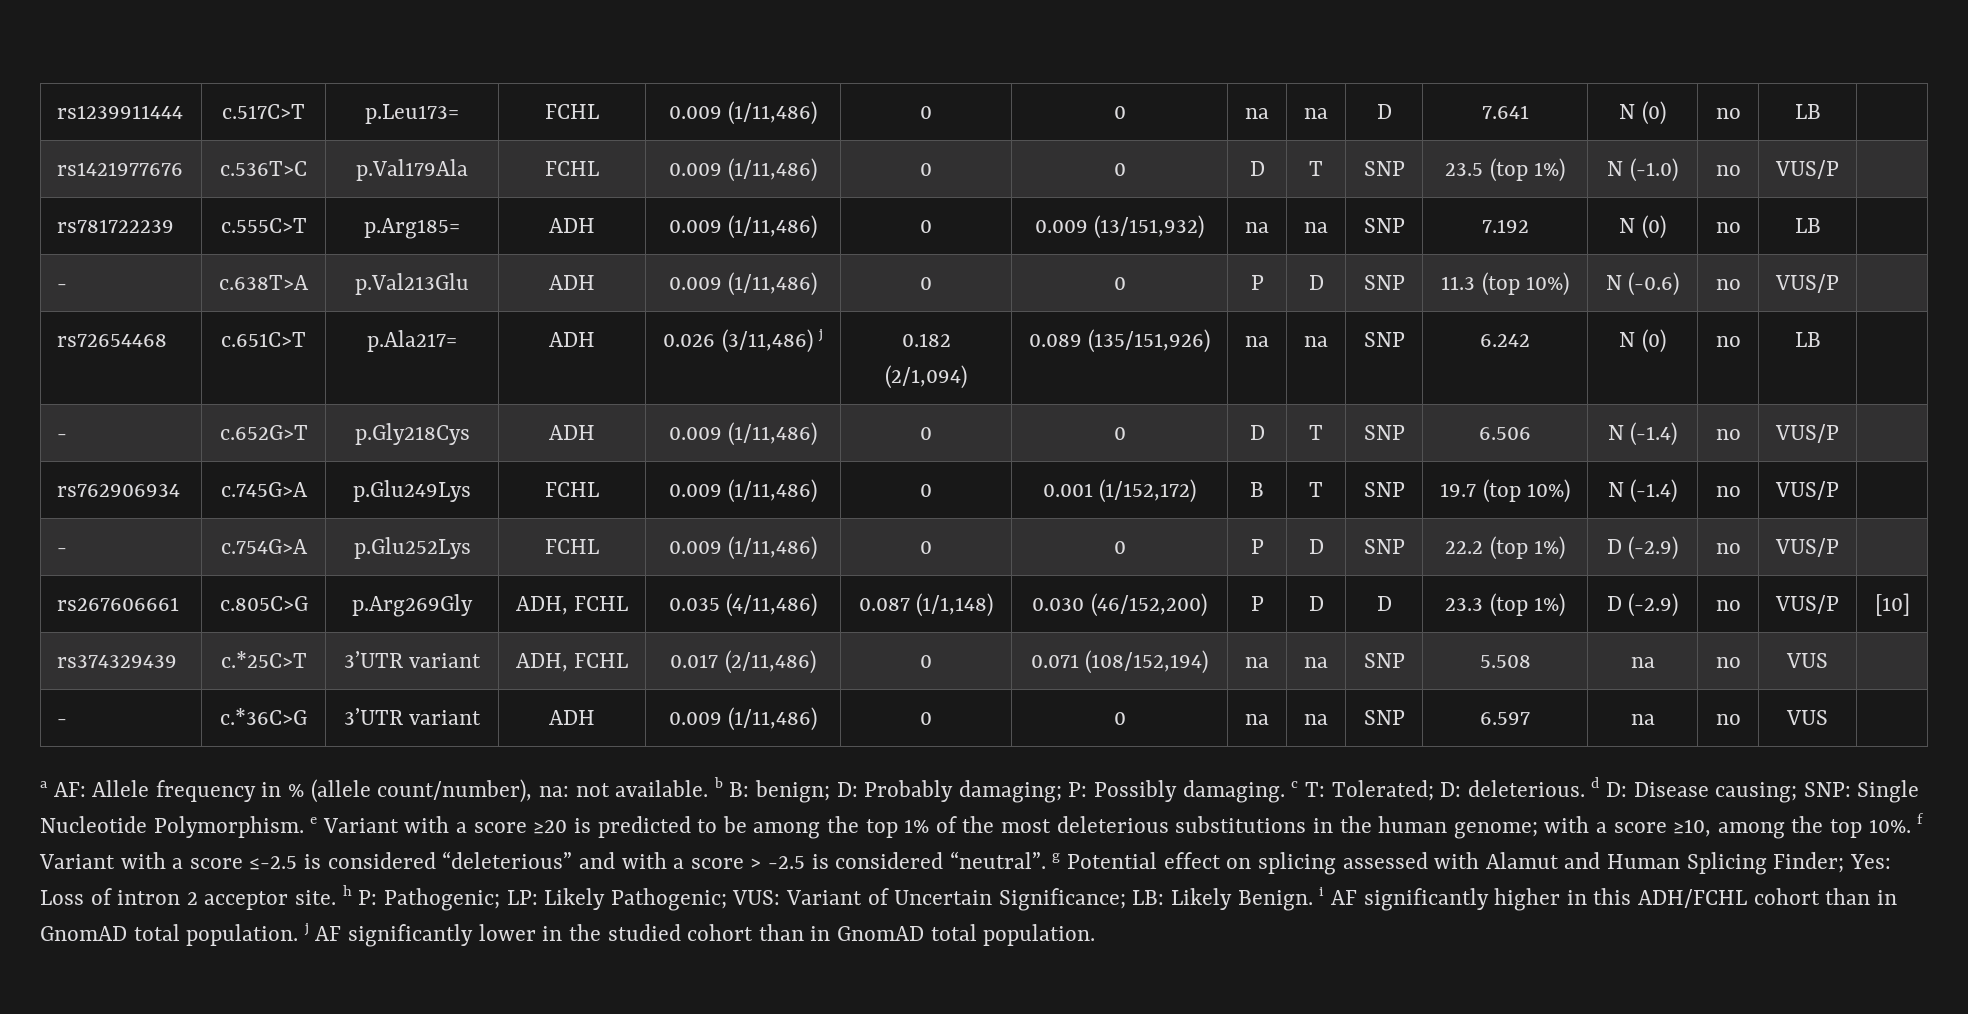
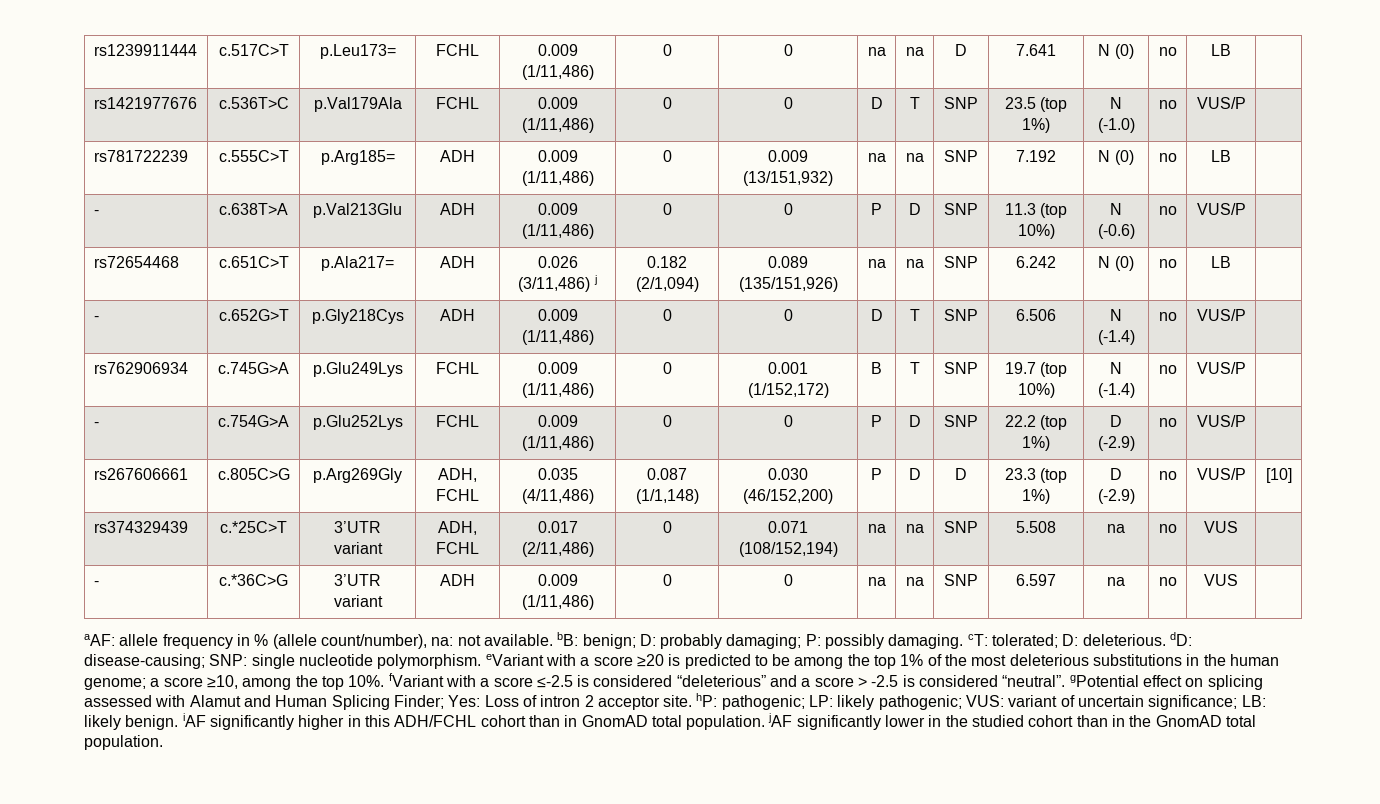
[40,780,150,797] a AF: Allele -> [84,634,159,646] aAF: allele
[713,777,750,797] b B: -> [557,632,579,646] bB:
[864,780,954,802] Probably -> [660,634,723,649] probably
[1094,777,1920,803] [40,816,399,838] Possibly damaging. c T: Tolerated; D: deleterious. d D: Disease causing; SNP: Single Nucleotide Polymorphism. e Variant -> [825,632,1193,649] [84,654,544,669] possibly damaging. cT: tolerated; D: deleterious. dD: disease-causing; SNP: single nucleotide polymorphism. eVariant
[1544,816,1590,833] with -> (146, 684) none
[1917,813,1925,824] [39,854,115,869] f Variant -> [388,673,444,687] fVariant
[621,852,667,869] with -> (798, 681) none
[1052,852,1158,869] g Potential -> [1069,675,1139,687] gPotential
[342,885,1357,911] h P: Pathogenic; LP: Likely Pathogenic; VUS: Variant of Uncertain Significance; LB: Likely Benign. i AF -> [696,693,1266,710] [84,713,206,730] hP: pathogenic; LP: likely pathogenic; VUS: variant of uncertain significance; LB: likely benign. iAF
[303,923,342,941] j AF -> [768,713,793,727] jAF
(831, 933) none -> [1129,715,1152,727] the

